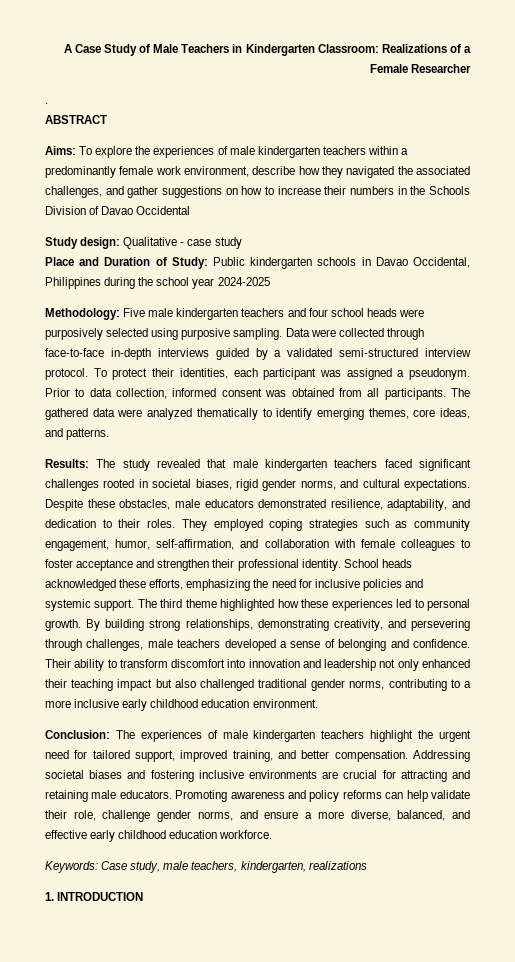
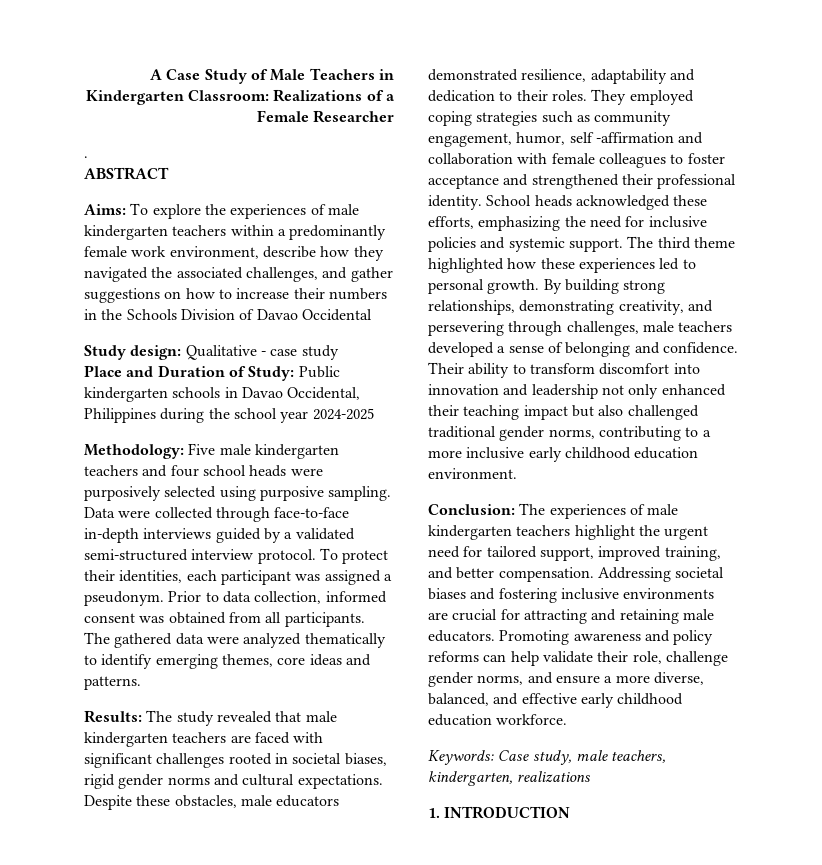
[439,408,470,419] ideas, -> [309,654,342,666] ideas
[384,459,412,468] faced -> [230,732,324,744] are faced with
[300,480,336,490] norms, -> [167,777,210,785] norms
[387,499,448,511] adaptability, -> [590,69,667,84] adaptability
[156,539,235,550] self-affirmation, -> [569,132,674,143] self -affirmation
[157,559,210,571] strengthen -> [531,174,619,189] strengthened

